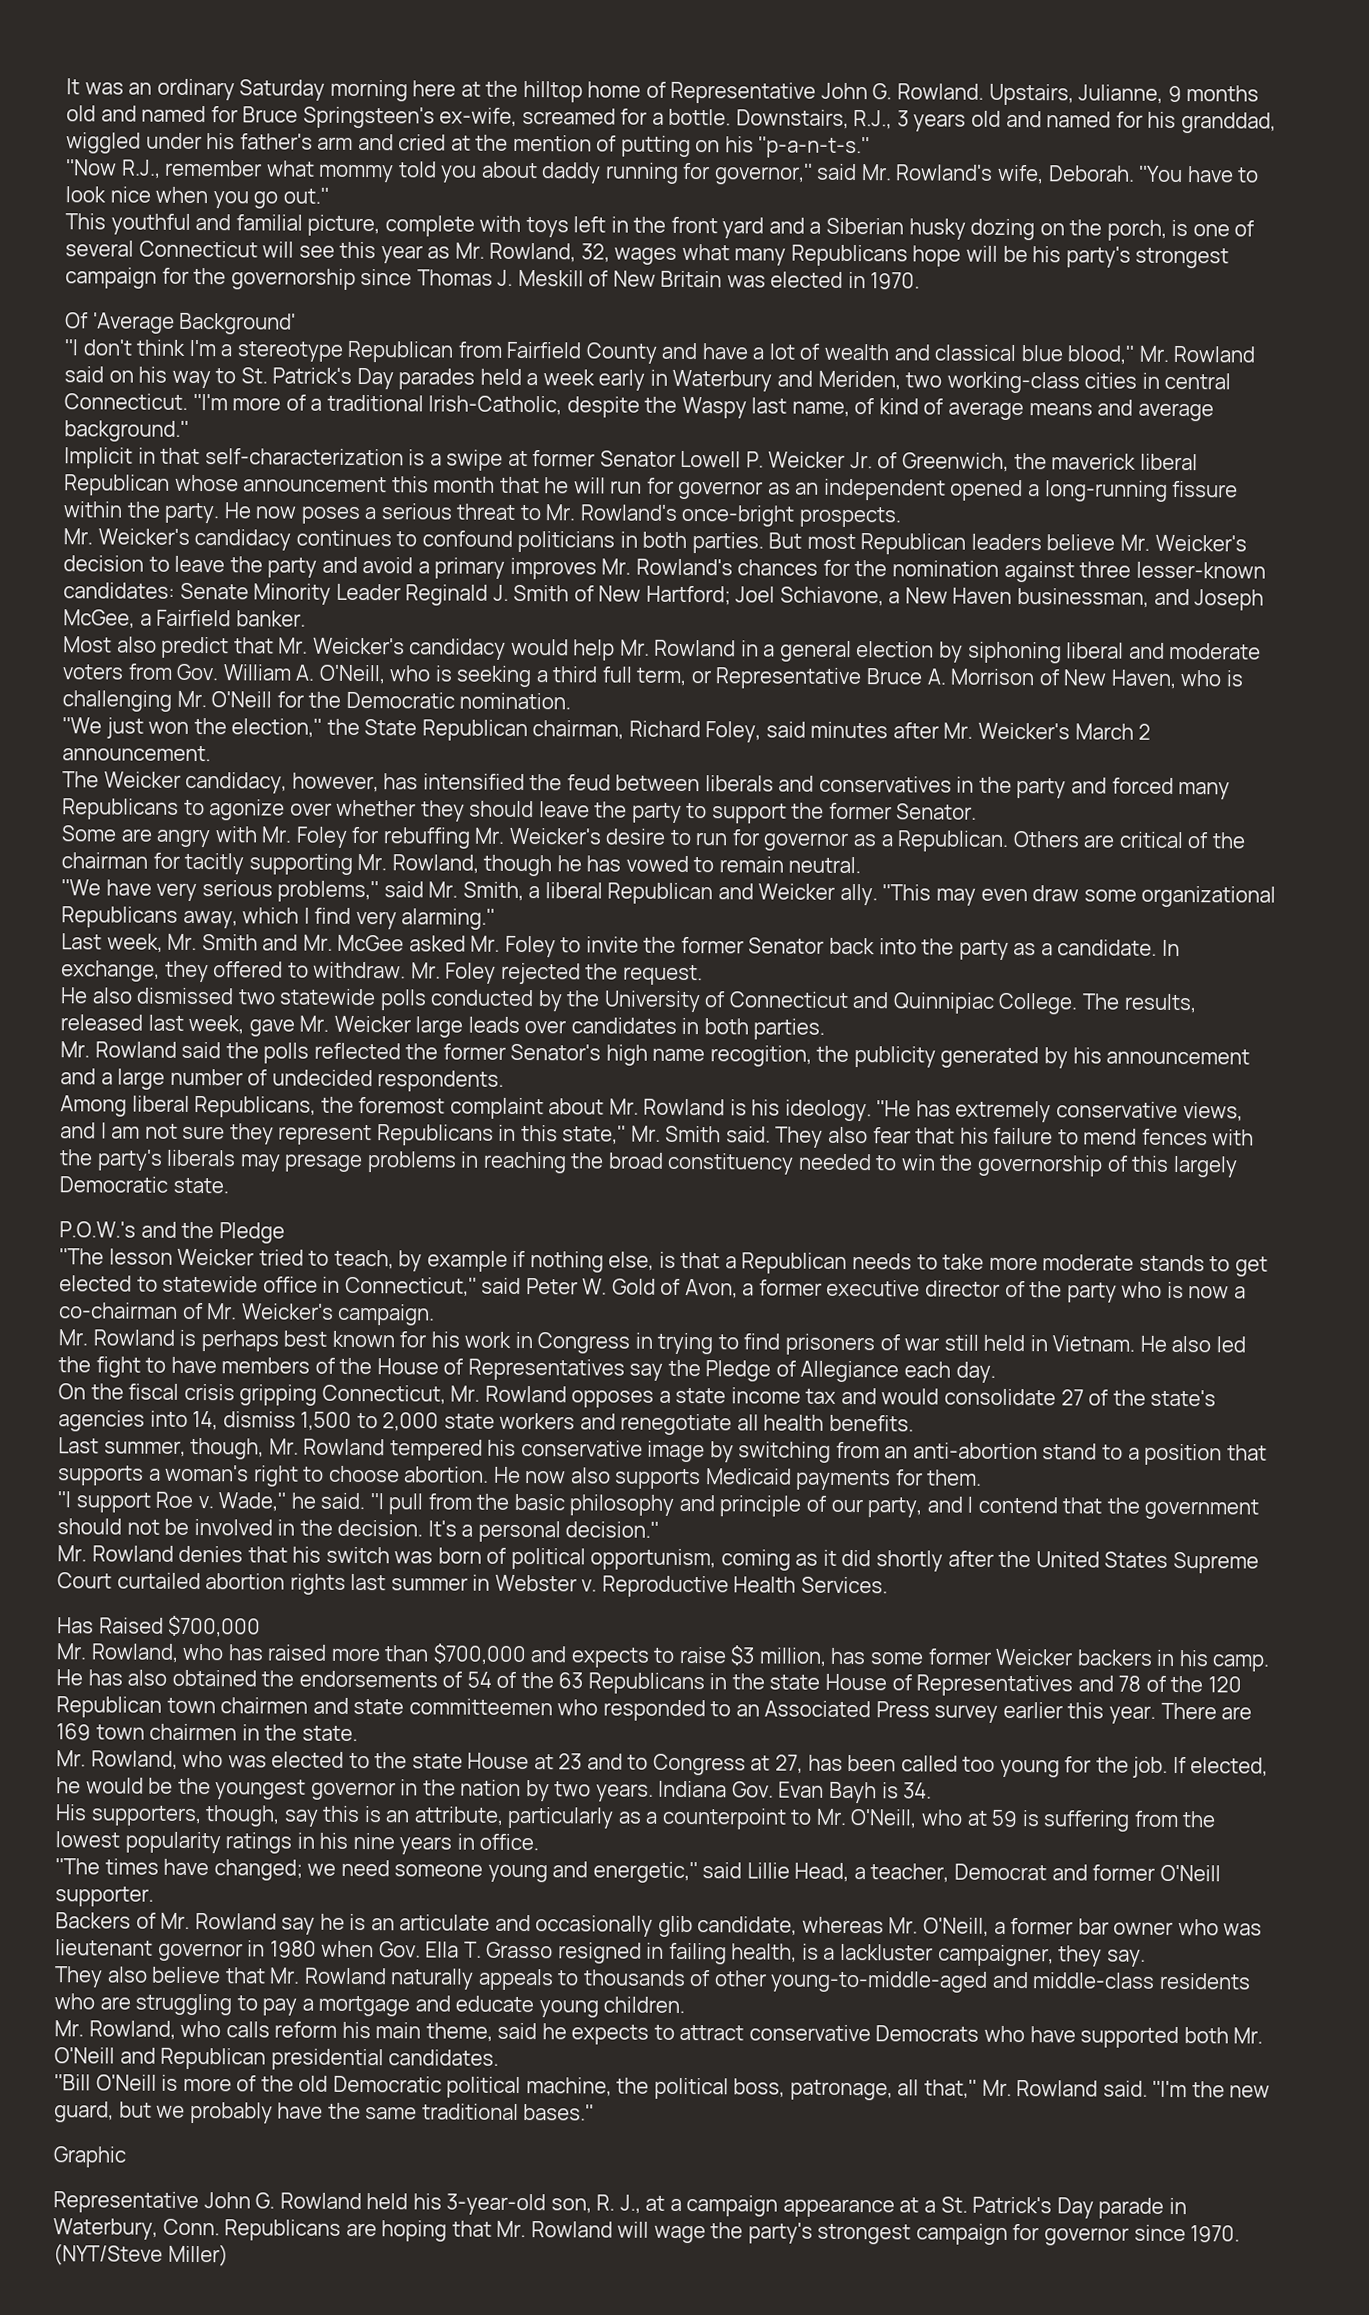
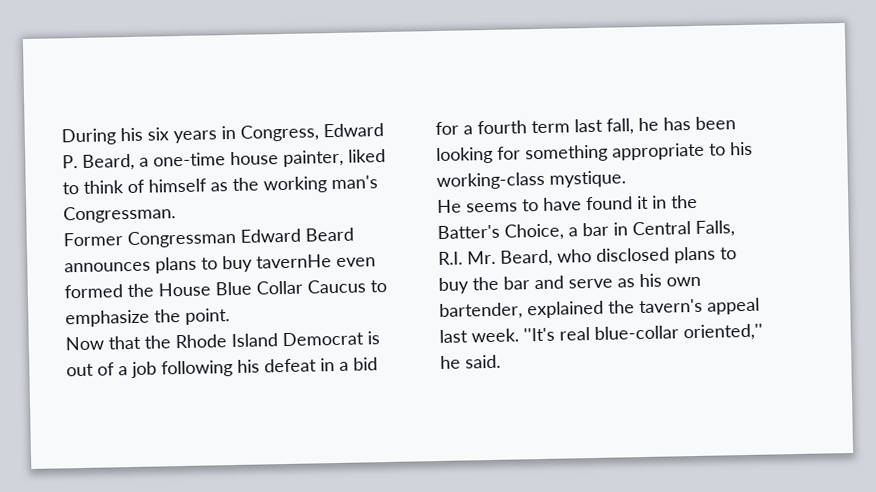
[66,78,1260,106] [66,105,1276,134] [66,132,871,159] [65,159,1260,185] [65,186,329,209] [65,213,1256,241] [65,240,1230,269] [65,267,921,290] [65,312,297,335] [64,339,1256,365] [64,366,1232,394] [64,393,1214,422] [64,420,189,442] [64,447,1198,472] [64,474,1239,502] [63,501,901,528] [63,528,1247,555] [63,555,1266,583] [63,582,1265,611] [63,609,306,629] [63,636,1262,664] [62,663,1243,690] [62,690,572,712] [62,717,1152,743] [62,745,211,762] [62,771,1231,800] [62,798,978,824] [61,825,1245,852] [61,852,862,877] [61,879,1277,908] [61,906,496,930] [61,933,1180,960] [61,960,703,986] [60,987,1197,1015] [60,1014,826,1040] [60,1041,1251,1069] [60,1068,505,1092] [60,1095,1243,1123] [60,1122,1255,1148] [59,1149,1238,1178] [59,1176,229,1194] [59,1221,285,1244] [59,1248,1268,1277] [59,1275,1246,1303] [59,1302,436,1326] [58,1329,1246,1356] [58,1356,996,1383] [58,1383,1217,1408] [58,1410,914,1436] [58,1437,1267,1466] [57,1464,983,1491] [57,1491,1260,1520] [57,1518,660,1543] [57,1545,1259,1574] [57,1572,888,1598] [57,1615,262,1638] [56,1643,1270,1672] [56,1669,1242,1697] [56,1696,1253,1724] [56,1723,358,1742] [56,1750,1269,1778] [56,1777,933,1804] [55,1804,1217,1832] [55,1831,540,1855] [55,1858,1221,1884] [55,1886,154,1907] [55,1912,1263,1938] [55,1939,1146,1967] [54,1966,1252,1993] [54,1993,686,2018] [54,2020,1264,2049] [54,2047,500,2071] [54,2074,1271,2101] [54,2101,595,2124] [53,2146,126,2168] [53,2191,1187,2219] [53,2218,1241,2246] [53,2243,229,2267] It was an ordinary Saturday morning here at the hilltop home of Representative John G. Rowland. Upstairs, Julianne, 9 months old and named for Bruce Springsteen's ex-wife, screamed for a bottle. Downstairs, R.J., 3 years old and named for his granddad, wiggled under his father's arm and cried at the mention of putting on his ''p-a-n-t-s.'' // ''Now R.J., remember what mommy told you about daddy running for governor,'' said Mr. Rowland's wife, Deborah. ''You have to look nice when you go out.'' // This youthful and familial picture, complete with toys left in the front yard and a Siberian husky dozing on the porch, is one of several Connecticut will see this year as Mr. Rowland, 32, wages what many Republicans hope will be his party's strongest campaign for the governorship since Thomas J. Meskill of New Britain was elected in 1970. // Of 'Average Background' // ''I don't think I'm a stereotype Republican from Fairfield County and have a lot of wealth and classical blue blood,'' Mr. Rowland said on his way to St. Patrick's Day parades held a week early in Waterbury and Meriden, two working-class cities in central Connecticut. ''I'm more of a traditional Irish-Catholic, despite the Waspy last name, of kind of average means and average background.'' // Implicit in that self-characterization is a swipe at former Senator Lowell P. Weicker Jr. of Greenwich, the maverick liberal Republican whose announcement this month that he will run for governor as an independent opened a long-running fissure within the party. He now poses a serious threat to Mr. Rowland's once-bright prospects. // Mr. Weicker's candidacy continues to confound politicians in both parties. But most Republican leaders believe Mr. Weicker's decision to leave the party and avoid a primary improves Mr. Rowland's chances for the nomination against three lesser-known candidates: Senate Minority Leader Reginald J. Smith of New Hartford; Joel Schiavone, a New Haven businessman, and Joseph McGee, a Fairfield banker. // Most also predict that Mr. Weicker's candidacy would help Mr. Rowland in a general election by siphoning liberal and moderate voters from Gov. William A. O'Neill, who is seeking a third full term, or Representative Bruce A. Morrison of New Haven, who is challenging Mr. O'Neill for the Democratic nomination. // ''We just won the election,'' the State Republican chairman, Richard Foley, said minutes after Mr. Weicker's March 2 announcement. // The Weicker candidacy, however, has intensified the feud between liberals and conservatives in the party and forced many Republicans to agonize over whether they should leave the party to support the former Senator. // Some are angry with Mr. Foley for rebuffing Mr. Weicker's desire to run for governor as a Republican. Others are critical of the chairman for tacitly supporting Mr. Rowland, though he has vowed to remain neutral. // ''We have very serious problems,'' said Mr. Smith, a liberal Republican and Weicker ally. ''This may even draw some organizational Republicans away, which I find very alarming.'' // Last week, Mr. Smith and Mr. McGee asked Mr. Foley to invite the former Senator back into the party as a candidate. In exchange, they offered to withdraw. Mr. Foley rejected the request. // He also dismissed two statewide polls conducted by the University of Connecticut and Quinnipiac College. The results, released last week, gave Mr. Weicker large leads over candidates in both parties. // Mr. Rowland said the polls reflected the former Senator's high name recogition, the publicity generated by his announcement and a large number of undecided respondents. // Among liberal Republicans, the foremost complaint about Mr. Rowland is his ideology. ''He has extremely conservative views, and I am not sure they represent Republicans in this state,'' Mr. Smith said. They also fear that his failure to mend fences with the party's liberals may presage problems in reaching the broad constituency needed to win the governorship of this largely Democratic state. // P.O.W.'s and the Pledge // ''The lesson Weicker tried to teach, by example if nothing else, is that a Republican needs to take more moderate stands to get elected to statewide office in Connecticut,'' said Peter W. Gold of Avon, a former executive director of the party who is now a co-chairman of Mr. Weicker's campaign. // Mr. Rowland is perhaps best known for his work in Congress in trying to find prisoners of war still held in Vietnam. He also led the fight to have members of the House of Representatives say the Pledge of Allegiance each day. // On the fiscal crisis gripping Connecticut, Mr. Rowland opposes a state income tax and would consolidate 27 of the state's agencies into 14, dismiss 1,500 to 2,000 state workers and renegotiate all health benefits. // Last summer, though, Mr. Rowland tempered his conservative image by switching from an anti-abortion stand to a position that supports a woman's right to choose abortion. He now also supports Medicaid payments for them. // ''I support Roe v. Wade,'' he said. ''I pull from the basic philosophy and principle of our party, and I contend that the government should not be involved in the decision. It's a personal decision.'' // Mr. Rowland denies that his switch was born of political opportunism, coming as it did shortly after the United States Supreme Court curtailed abortion rights last summer in Webster v. Reproductive Health Services. // Has Raised $700,000 // Mr. Rowland, who has raised more than $700,000 and expects to raise $3 million, has some former Weicker backers in his camp. He has also obtained the endorsements of 54 of the 63 Republicans in the state House of Representatives and 78 of the 120 Republican town chairmen and state committeemen who responded to an Associated Press survey earlier this year. There are 169 town chairmen in the state. // Mr. Rowland, who was elected to the state House at 23 and to Congress at 27, has been called too young for the job. If elected, he would be the youngest governor in the nation by two years. Indiana Gov. Evan Bayh is 34. // His supporters, though, say this is an attribute, particularly as a counterpoint to Mr. O'Neill, who at 59 is suffering from the lowest popularity ratings in his nine years in office. // ''The times have changed; we need someone young and energetic,'' said Lillie Head, a teacher, Democrat and former O'Neill supporter. // Backers of Mr. Rowland say he is an articulate and occasionally glib candidate, whereas Mr. O'Neill, a former bar owner who was lieutenant governor in 1980 when Gov. Ella T. Grasso resigned in failing health, is a lackluster campaigner, they say. // They also believe that Mr. Rowland naturally appeals to thousands of other young-to-middle-aged and middle-class residents who are struggling to pay a mortgage and educate young children. // Mr. Rowland, who calls reform his main theme, said he expects to attract conservative Democrats who have supported both Mr. O'Neill and Republican presidential candidates. // ''Bill O'Neill is more of the old Democratic political machine, the political boss, patronage, all that,'' Mr. Rowland said. ''I'm the new guard, but we probably have the same traditional bases.'' // Graphic // Representative John G. Rowland held his 3-year-old son, R. J., at a campaign appearance at a St. Patrick's Day parade in Waterbury, Conn. Republicans are hoping that Mr. Rowland will wage the party's strongest campaign for governor since 1970. (NYT/Steve Miller) -> [61,123,384,146] [62,149,386,171] [62,175,378,195] [63,205,176,224] [63,227,354,249] [64,254,376,274] [64,279,387,299] [65,308,230,328] [65,331,380,351] [66,357,378,379] [435,116,736,136] [436,141,753,165] [436,170,626,191] [437,194,698,214] [437,220,735,241] [438,246,737,267] [438,273,701,294] [439,297,760,320] [439,323,763,343] [440,354,501,369] During his six years in Congress, Edward P. Beard, a one-time house painter, liked to think of himself as the working man's Congressman. // Former Congressman Edward Beard announces plans to buy tavernHe even formed the House Blue Collar Caucus to emphasize the point. // Now that the Rhode Island Democrat is out of a job following his defeat in a bid for a fourth term last fall, he has been looking for something appropriate to his working-class mystique. // He seems to have found it in the Batter's Choice, a bar in Central Falls, R.I. Mr. Beard, who disclosed plans to buy the bar and serve as his own bartender, explained the tavern's appeal last week. ''It's real blue-collar oriented,'' he said.

